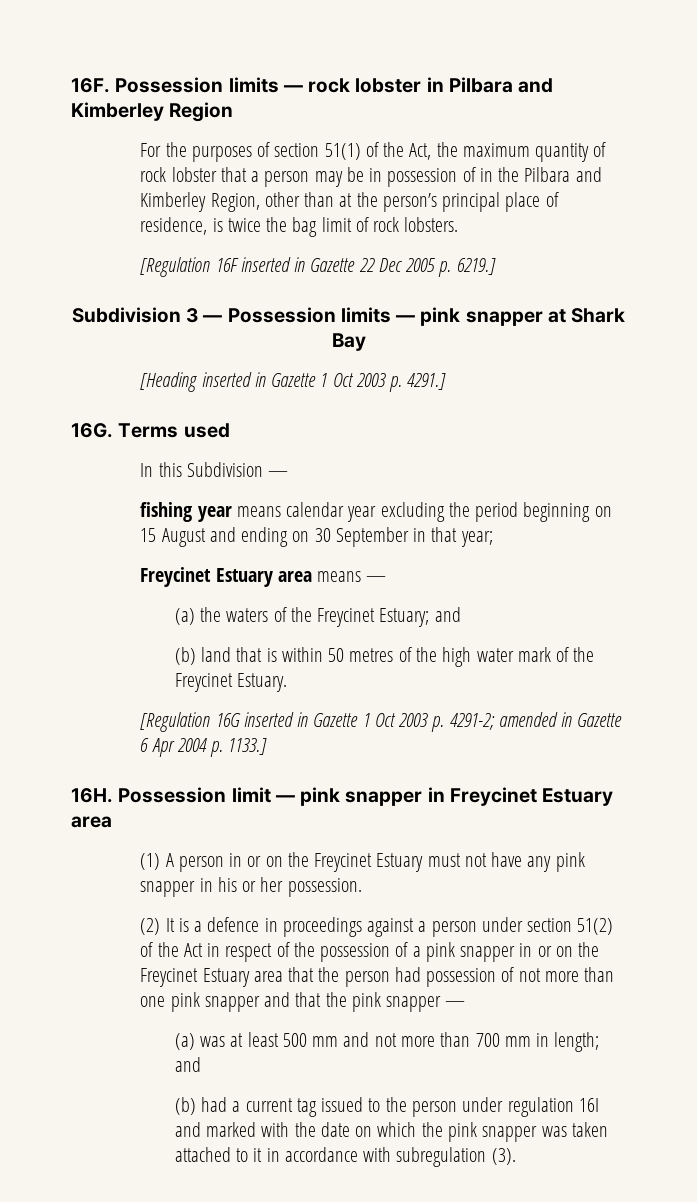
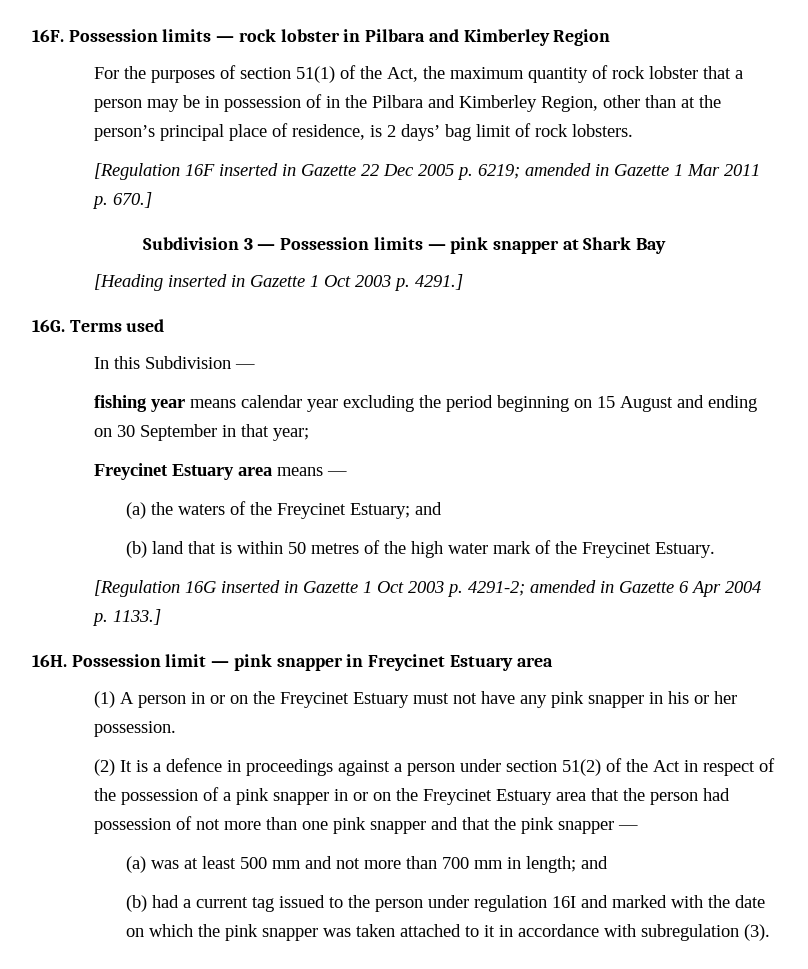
[227,217,288,232] twice the -> [387,124,441,141] 2 days’
[456,258,496,275] 6219.] -> [478,163,761,179] [92,192,153,209] 6219; amended in Gazette 1 Mar 2011 p. 670.]

